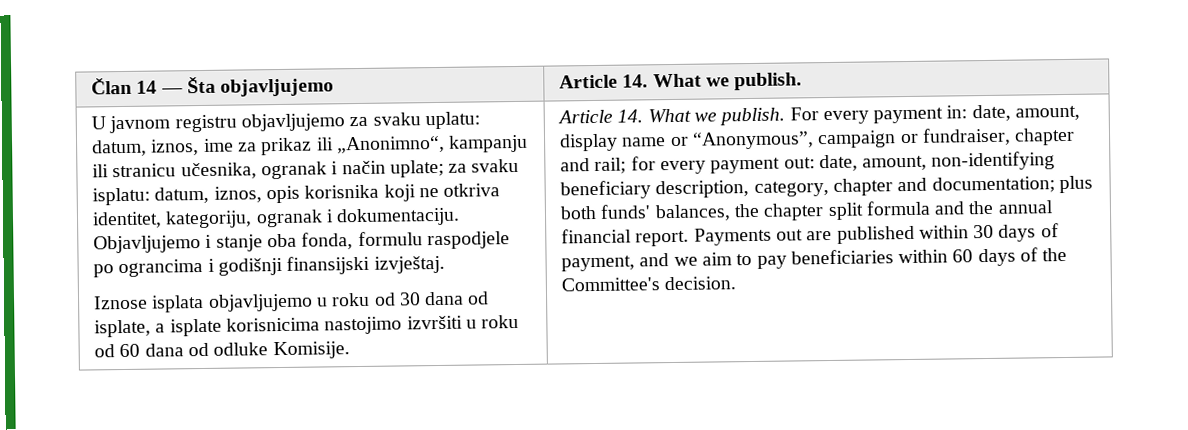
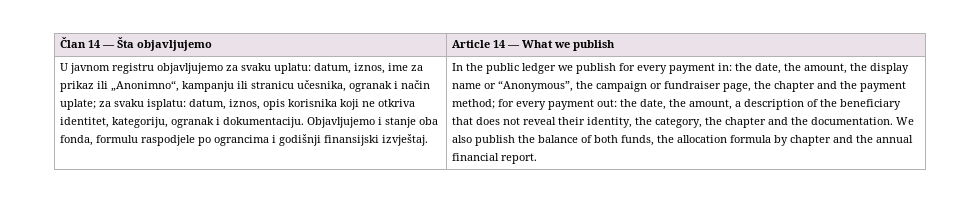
[622,72,803,91] 14. What we publish. -> [493,40,616,51] 14 — What we publish
[93,291,490,313] [94,314,520,338] [94,341,350,360] [557,104,1080,126] // Iznose isplata objavljujemo u roku od 30 dana od isplate, a isplate korisnicima nastojimo izvršiti u roku od 60 dana od odluke Komisije. | Article 14. What we publish. For every payment in: date, amount, -> [452,63,868,74] | In the public ledger we publish for every payment in: the date, the amount, the
(815, 140) none -> [576,81,594,89] the
[921,127,1076,146] [560,151,1056,175] [560,175,1093,200] [560,200,931,222] fundraiser, chapter and rail; for every payment out: date, amount, non-identifying beneficiary description, category, chapter and documentation; plus both funds' balances, the chapter split formula -> [664,81,907,92] [452,99,902,110] [452,117,915,128] [452,135,832,146] fundraiser page, the chapter and the payment method; for every payment out: the date, the amount, a description of the beneficiary that does not reveal their identity, the category, the chapter and the documentation. We also publish the balance of both funds, the allocation formula by chapter
[693,223,1059,246] [561,247,1068,272] [561,276,737,292] Payments out are published within 30 days of payment, and we aim to pay beneficiaries within 60 days of the Committee's decision. -> (538, 158) none

